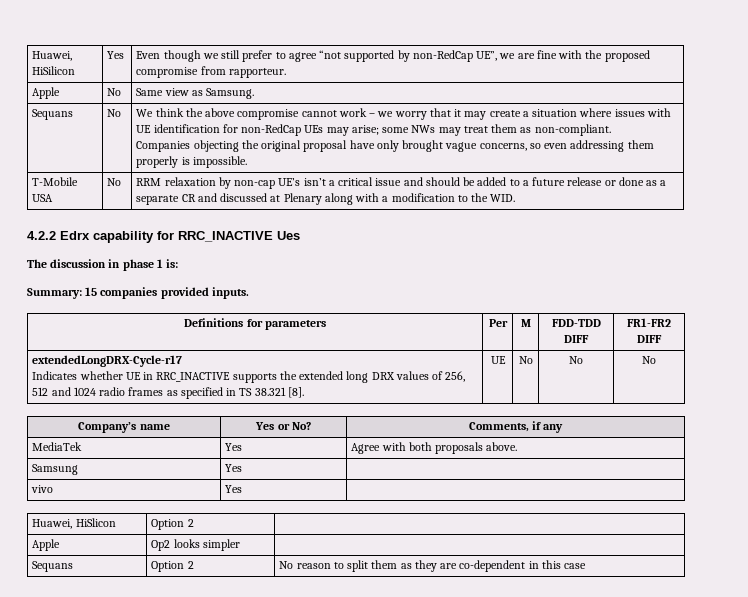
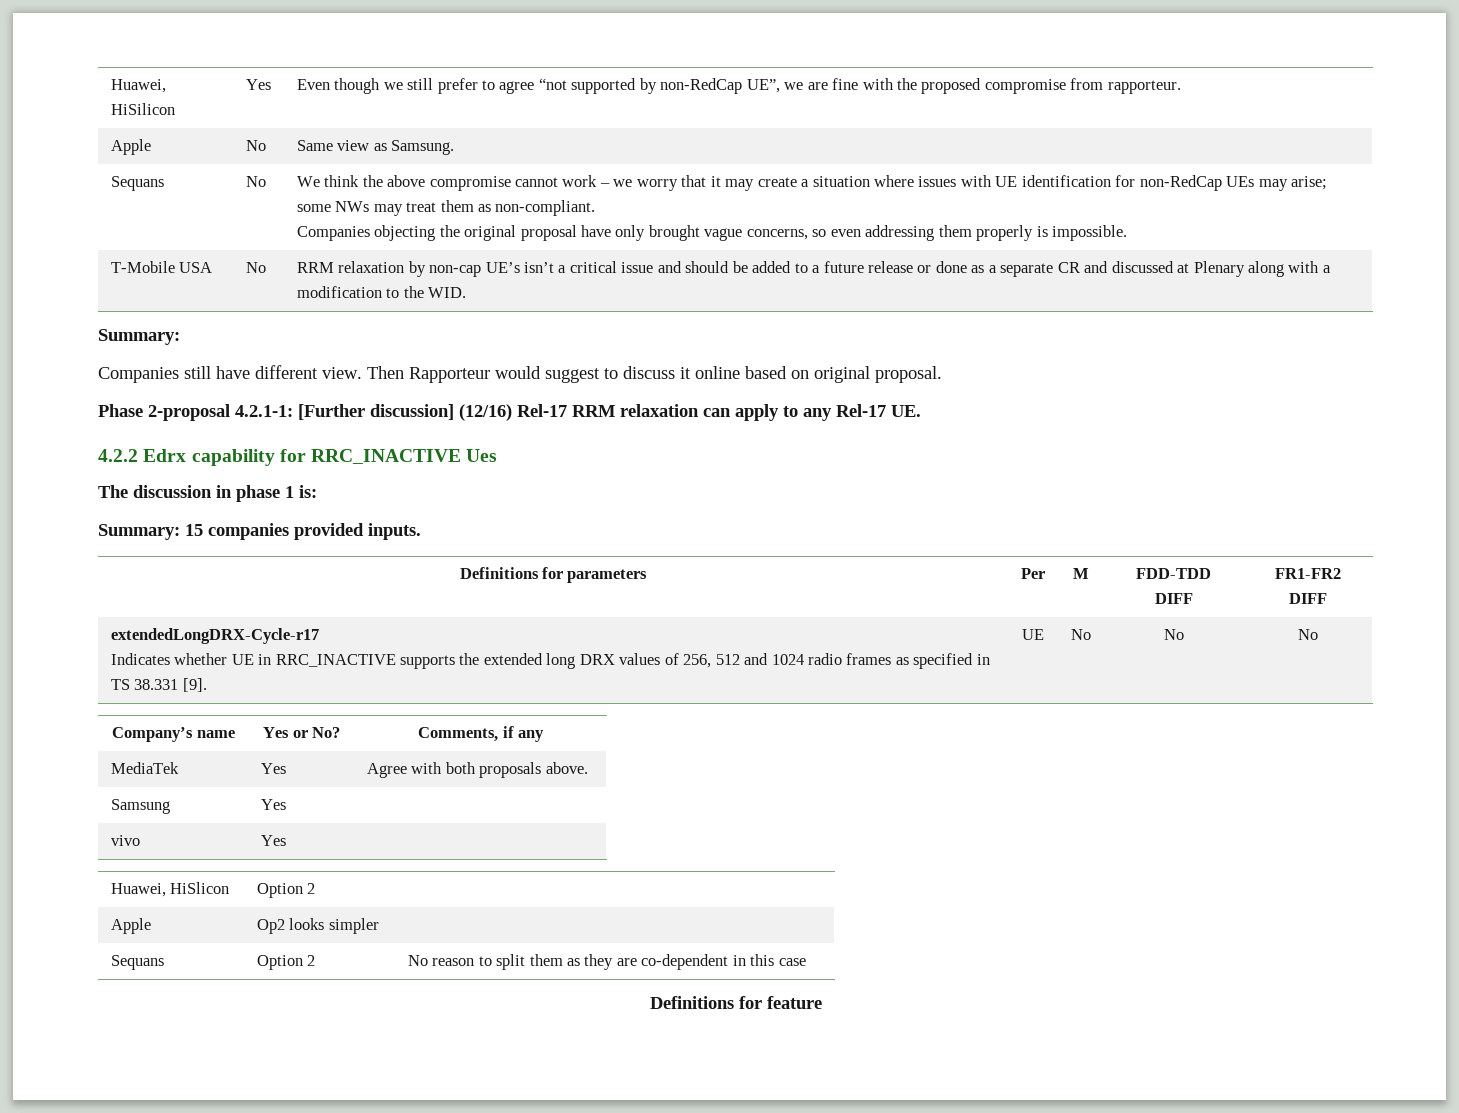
(516, 198) none -> [98,329,180,345] [98,365,942,383] [98,404,921,421] // Summary: // Companies still have different view. Then Rapporteur would suggest to discuss it online based on original proposal. // Phase 2-proposal 4.2.1-1: [Further discussion] (12/16) Rel-17 RRM relaxation can apply to any Rel-17 UE.
[254,387,304,398] 38.321 [8]. -> [134,678,207,692] 38.331 [9].
(587, 566) none -> [649,996,822,1009] // Definitions for feature

